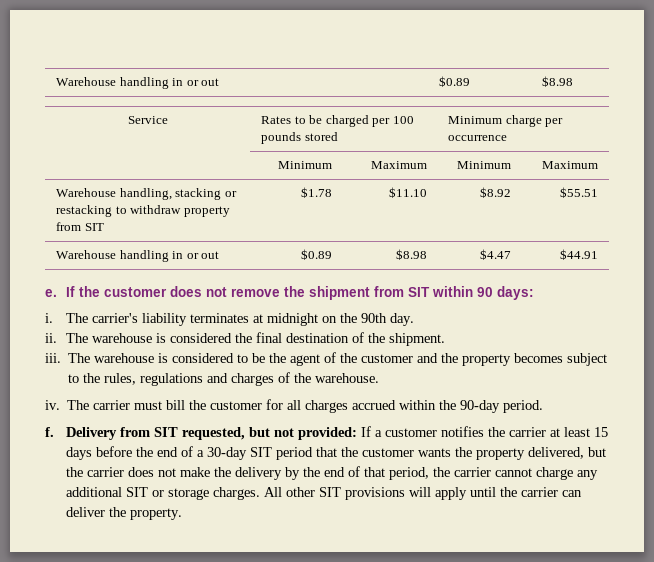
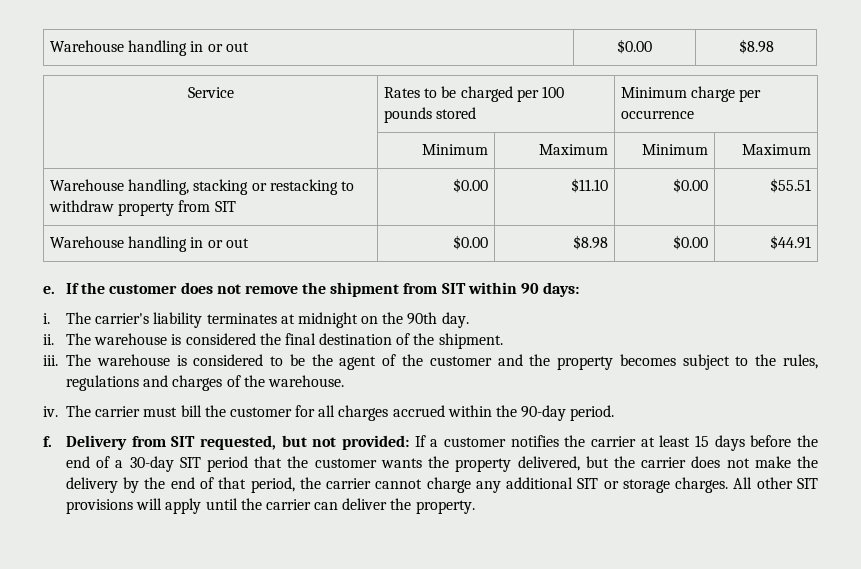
[56,77,220,89] [438,76,470,87] Warehouse handling in or out | $0.89 -> [49,40,249,56] [617,39,652,54] Warehouse handling in or out | $0.00
[300,187,332,198] $1.78 -> [453,178,489,193] $0.00
[479,187,511,198] $8.92 -> [673,178,709,193] $0.00
[300,249,332,260] $0.89 -> [453,235,489,250] $0.00
[479,249,511,260] $4.47 -> [673,235,709,250] $0.00

